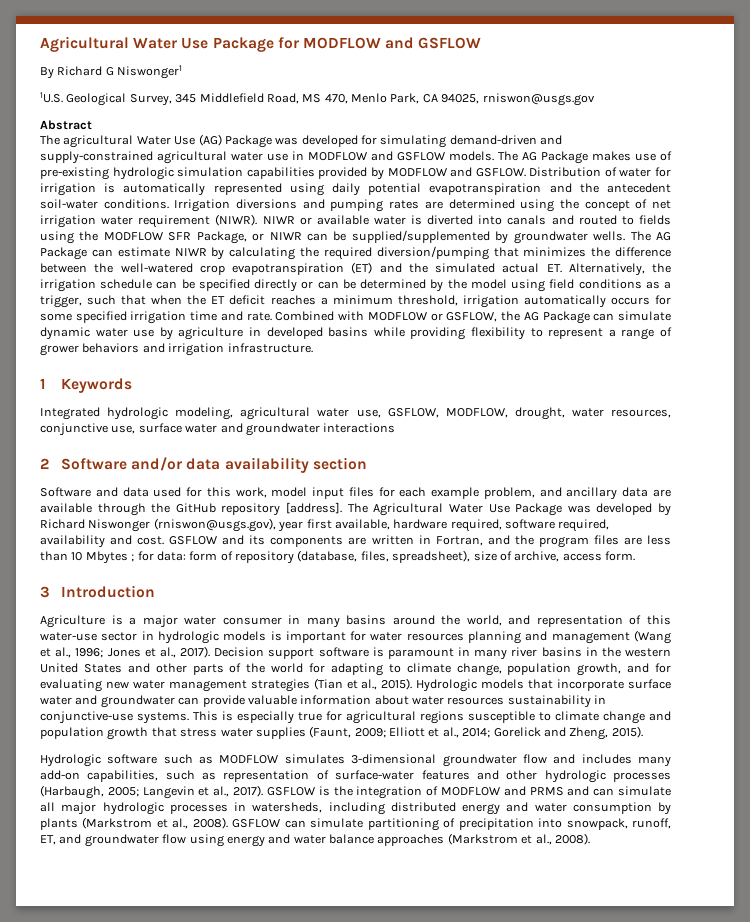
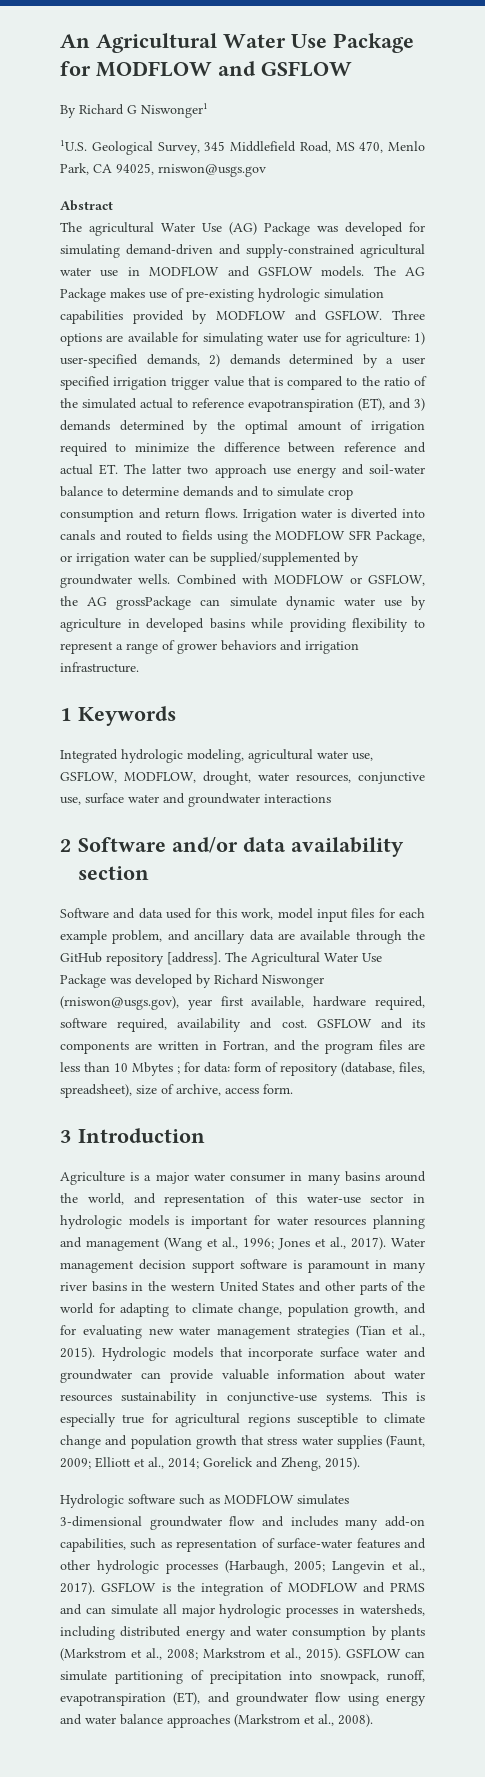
(40, 44) none -> [60,34,90,48] An
[529,167,671,177] [40,183,671,196] [40,199,671,212] [40,214,369,228] Distribution of water for irrigation is automatically represented using daily potential evapotranspiration and the antecedent soil-water conditions. Irrigation diversions and pumping rates are determined using the concept of net irrigation water requirement (NIWR). NIWR or available -> [392,310,425,320] [60,332,426,346] [60,354,425,368] [60,376,427,390] [60,398,425,412] [60,420,426,434] [60,442,426,456] [60,464,425,478] [60,486,353,500] [60,508,297,522] Three options are available for simulating water use for agriculture: 1) user-specified demands, 2) demands determined by a user specified irrigation trigger value that is compared to the ratio of the simulated actual to reference evapotranspiration (ET), and 3) demands determined by the optimal amount of irrigation required to minimize the difference between reference and actual ET. The latter two approach use energy and soil-water balance to determine demands and to simulate crop consumption and return flows. Irrigation
[269,232,302,240] NIWR -> [76,553,165,566] irrigation water
[630,231,672,241] [40,246,671,260] [40,262,671,276] [40,279,672,292] [40,295,671,308] [40,311,272,324] The AG Package can estimate NIWR by calculating the required diversion/pumping that minimizes the difference between the well-watered crop evapotranspiration (ET) and the simulated actual ET. Alternatively, the irrigation schedule can be specified directly or can be determined by the model using field conditions as a trigger, such that when the ET deficit reaches a minimum threshold, irrigation automatically occurs for some specified irrigation time and rate. -> (171, 579) none
[542,311,590,324] Package -> [116,596,192,610] grossPackage
[214,647,265,657] Decision -> [391,1238,425,1247] [60,1259,186,1273] Water management decision
[192,817,228,829] 2008). -> [167,1648,341,1661] 2008; Markstrom et al., 2015).
[40,835,56,845] ET, -> [60,1692,201,1706] evapotranspiration (ET),

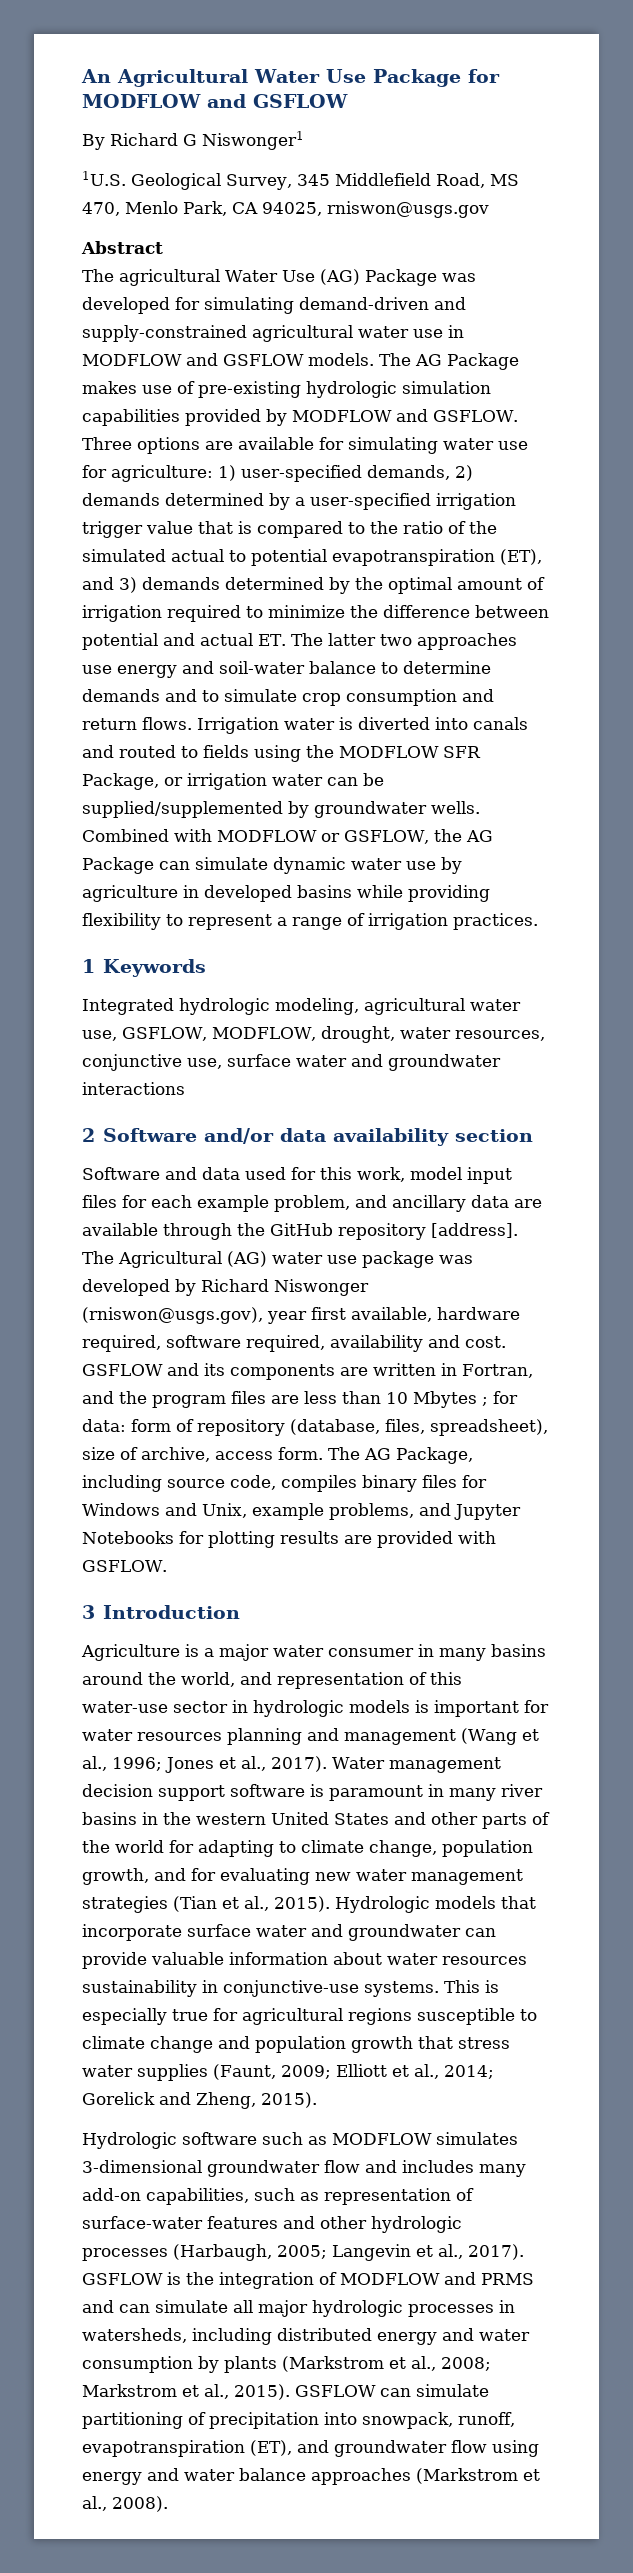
[402,357,425,365] [60,376,110,390] user specified -> [310,493,431,510] user-specified
[192,398,244,408] reference -> [251,549,327,566] potential
[343,442,396,452] reference -> [82,633,158,650] potential
[214,464,267,478] approach -> [416,633,517,650] approaches
[116,596,192,610] grossPackage -> [82,857,154,874] Package
[177,640,359,654] [60,662,139,673] grower behaviors and irrigation infrastructure. -> [368,913,538,930] irrigation practices.
[324,953,382,962] [60,974,106,988] Water Use Package -> [227,1251,434,1268] (AG) water use package
(293, 1089) none -> [328,1447,473,1464] [82,1475,487,1492] [82,1503,521,1520] [82,1531,496,1548] [82,1560,167,1572] The AG Package, including source code, compiles binary files for Windows and Unix, example problems, and Jupyter Notebooks for plotting results are provided with GSFLOW.

